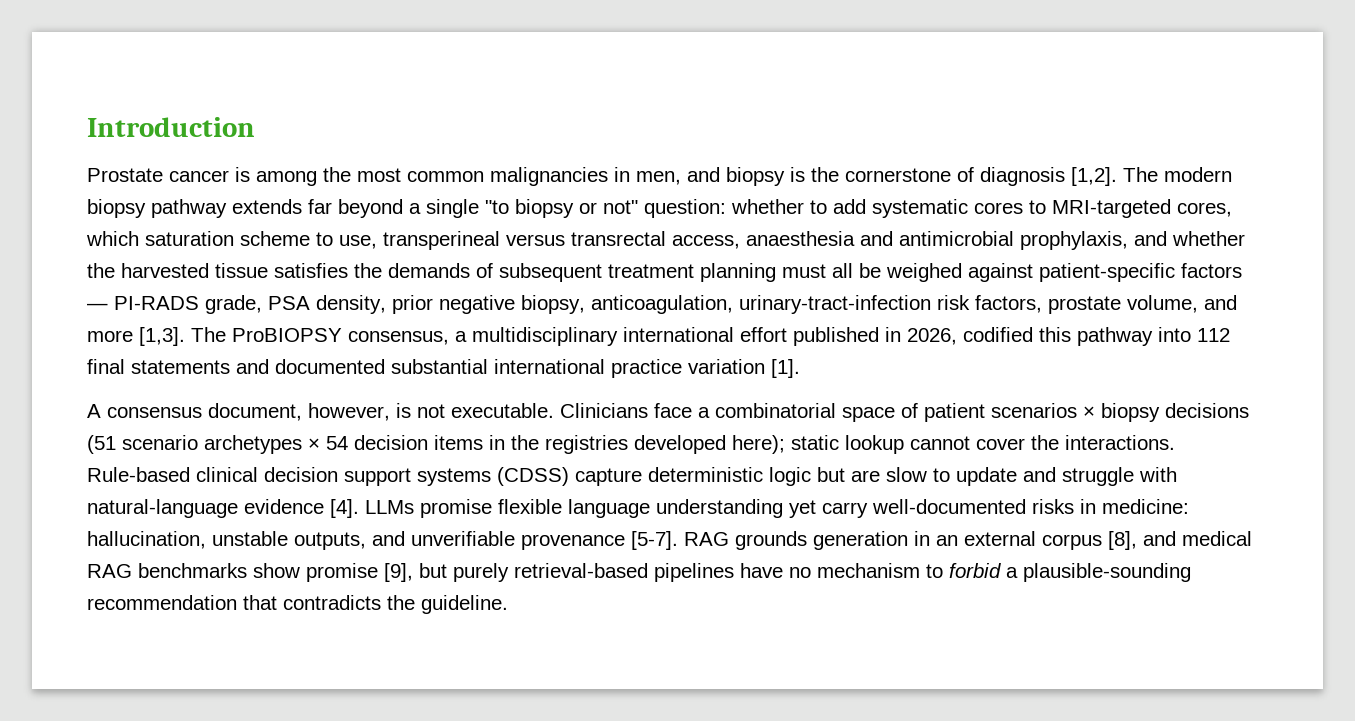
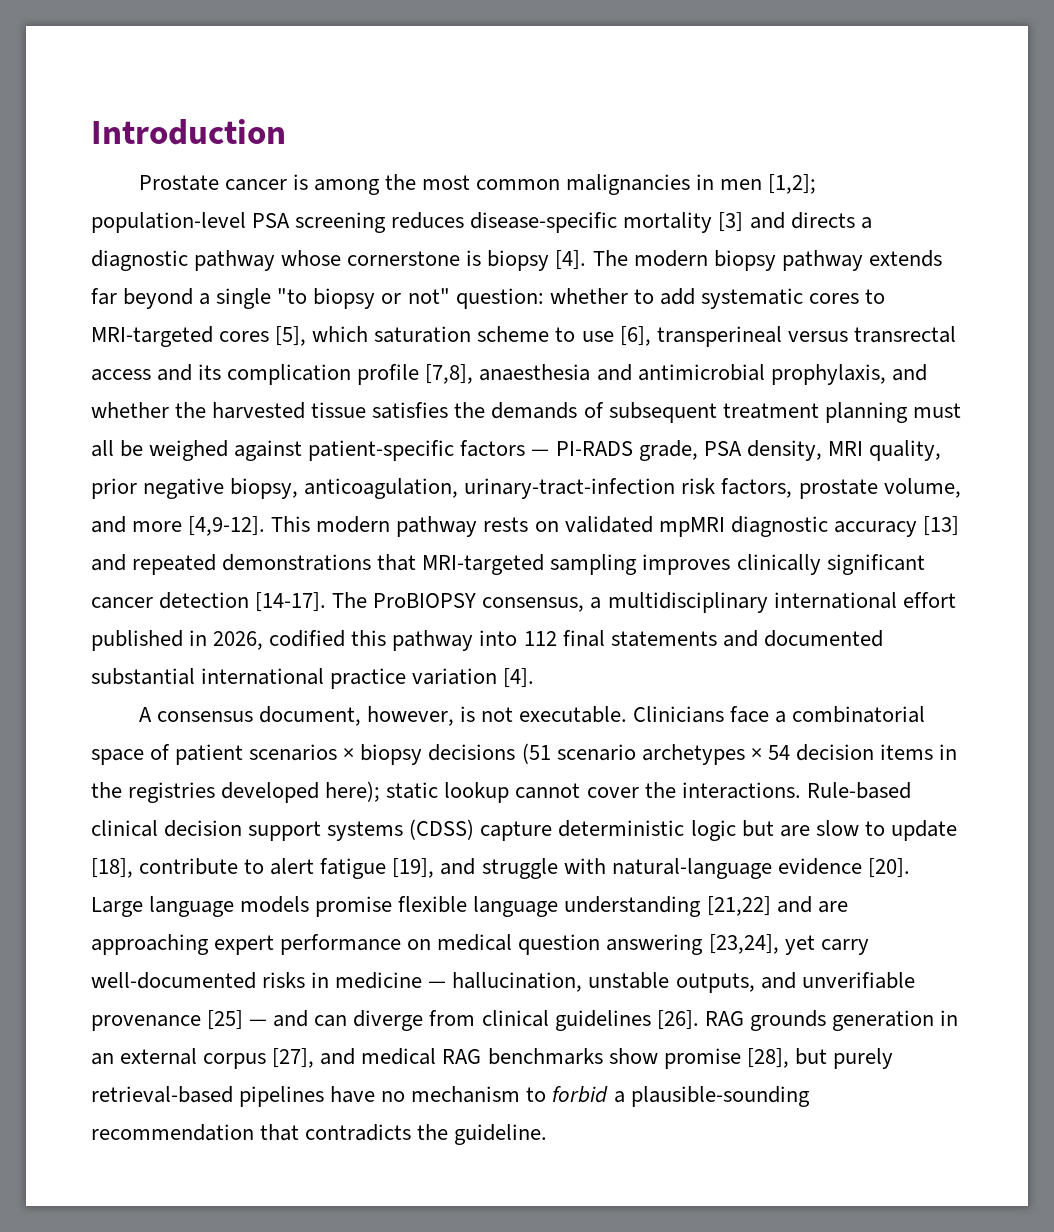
[636,167,1117,186] men, and biopsy is the cornerstone of diagnosis [1,2]. -> [720,174,817,194] [91,212,872,233] [91,250,587,271] men [1,2]; population-level PSA screening reduces disease-specific mortality [3] and directs a diagnostic pathway whose cornerstone is biopsy [4].
[1177,202,1232,217] cores, -> [219,326,307,346] cores [5],
[339,235,377,249] use, -> [581,326,651,346] use [6],
[672,235,740,249] access, -> [91,364,474,385] access and its complication profile [7,8],
(386, 304) none -> [827,440,941,461] MRI quality,
[139,327,185,346] [1,3]. -> [188,516,959,537] [91,554,925,575] [91,592,327,612] [4,9-12]. This modern pathway rests on validated mpMRI diagnostic accuracy [13] and repeated demonstrations that MRI-targeted sampling improves clinically significant cancer detection [14-17].
[771,359,800,378] [1]. -> [503,668,535,688] [4].
(1017, 476) none -> [91,858,435,879] [18], contribute to alert fatigue [19],
[330,499,783,518] [4]. LLMs promise flexible language understanding -> [867,858,910,878] [91,896,848,917] [91,934,779,955] [20]. Large language models promise flexible language understanding [21,22] and are approaching expert performance on medical question answering [23,24],
[1102,499,1189,514] medicine: -> [335,972,447,989] medicine —
[631,531,678,550] [5-7]. -> [207,1010,699,1031] [25] — and can diverge from clinical guidelines [26].
[1108,531,1137,550] [8], -> [272,1048,315,1068] [27],
[384,563,413,582] [9], -> [746,1048,789,1068] [28],

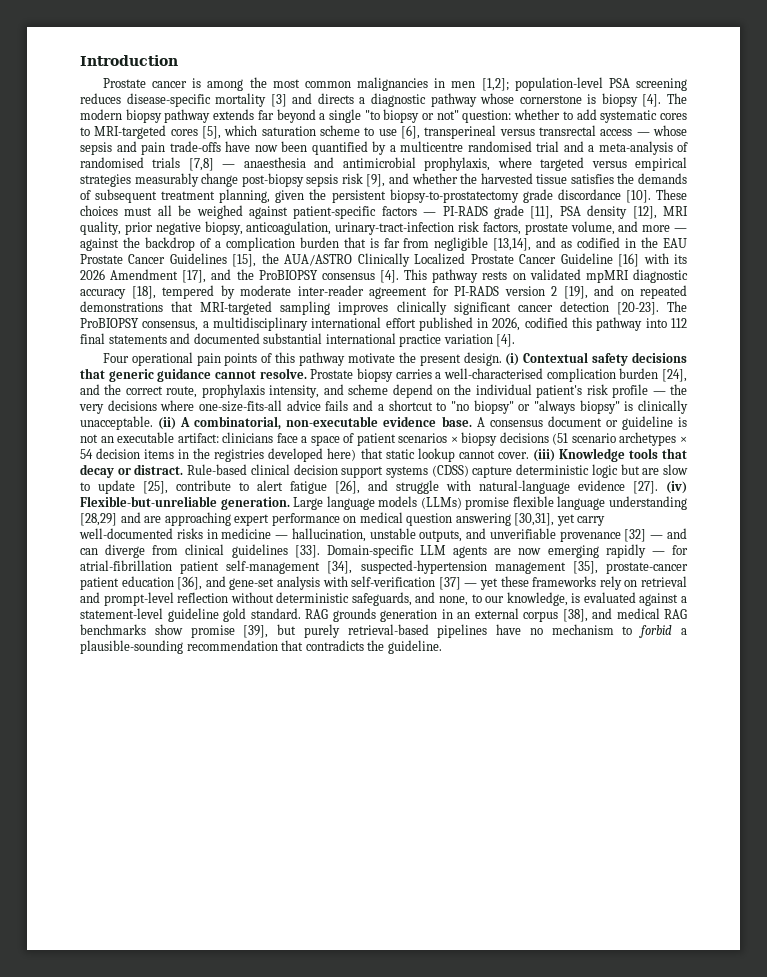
[157,364,886,385] and its complication profile [7,8], anaesthesia and antimicrobial prophylaxis, -> [636,125,687,136] [80,141,688,155] [80,157,687,171] [80,173,386,187] — whose sepsis and pain trade-offs have now been quantified by a multicentre randomised trial and a meta-analysis of randomised trials [7,8] — anaesthesia and antimicrobial prophylaxis, where targeted versus empirical strategies measurably change post-biopsy sepsis risk [9],
[824,402,908,423] planning -> [219,189,687,203] [80,205,118,216] planning, given the persistent biopsy-to-prostatectomy grade discordance [10]. These choices
[638,440,822,461] grade, PSA density, -> [493,205,657,219] grade [11], PSA density [12],
[188,516,391,536] [4,9-12]. This modern -> [674,228,688,232] [80,237,688,251] [80,253,687,267] [80,269,428,283] — against the backdrop of a complication burden that is far from negligible [13,14], and as codified in the EAU Prostate Cancer Guidelines [15], the AUA/ASTRO Clinically Localized Prostate Cancer Guideline [16] with its 2026 Amendment [17], and the ProBIOPSY consensus [4]. This
[922,516,959,536] [91,554,126,571] [13] and -> [131,285,634,299] [18], tempered by moderate inter-reader agreement for PI-RADS version 2 [19], and on
[255,592,327,612] [14-17]. -> [616,302,659,315] [20-23].
[138,706,725,726] A consensus document, however, is not executable. Clinicians -> [102,352,687,366] [80,368,687,382] [80,384,687,398] [79,400,688,414] [80,416,688,430] [80,432,274,443] Four operational pain points of this pathway motivate the present design. (i) Contextual safety decisions that generic guidance cannot resolve. Prostate biopsy carries a well-characterised complication burden [24], and the correct route, prophylaxis intensity, and scheme depend on the individual patient's risk profile — the very decisions where one-size-fits-all advice fails and a shortcut to "no biopsy" or "always biopsy" is clinically unacceptable. (ii) A combinatorial, non-executable evidence base. A consensus document or guideline is not an executable artifact: clinicians
[792,706,926,723] combinatorial -> (308, 439) none
[325,781,381,802] here); -> [327,448,383,461] here) that
[586,782,801,799] cover the interactions. -> [497,448,687,462] [80,464,184,478] cover. (iii) Knowledge tools that decay or distract.
[91,858,133,878] [18], -> [143,481,168,494] [25],
[392,858,435,878] [19], -> [335,480,360,494] [26],
[867,858,910,878] [20]. -> [633,481,687,494] [80,496,290,510] [27]. (iv) Flexible-but-unreliable generation.
(310, 904) none -> [420,497,462,509] (LLMs)
[706,896,771,916] [21,22] -> [80,513,117,526] [28,29]
[708,934,779,954] [23,24], -> [514,513,555,526] [30,31],
[207,1010,244,1030] [25] -> [624,529,647,542] [32]
[656,1010,699,1030] [26]. -> [294,544,688,558] [80,560,688,574] [80,576,688,590] [80,592,687,606] [80,608,301,622] [33]. Domain-specific LLM agents are now emerging rapidly — for atrial-fibrillation patient self-management [34], suspected-hypertension management [35], prostate-cancer patient education [36], and gene-set analysis with self-verification [37] — yet these frameworks rely on retrieval and prompt-level reflection without deterministic safeguards, and none, to our knowledge, is evaluated against a statement-level guideline gold standard.
[272,1048,315,1068] [27], -> [562,609,588,622] [38],
[746,1048,789,1068] [28], -> [243,625,269,638] [39],

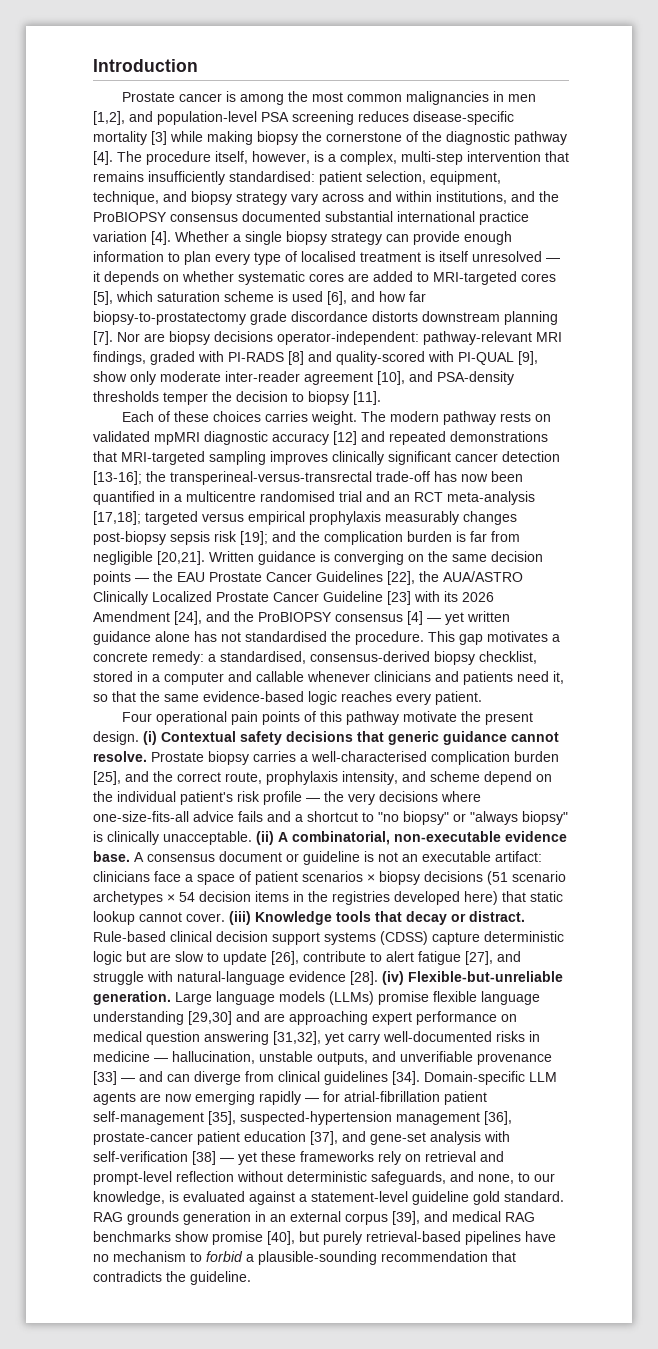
[481,78,509,91] [1,2]; -> [93,111,153,125] [1,2], and
[292,93,687,107] [80,109,687,123] and directs a diagnostic pathway whose cornerstone is biopsy [4]. The modern biopsy pathway extends far beyond a single "to biopsy or not" question: whether to add systematic cores -> [170,131,567,145] [93,151,569,165] [93,171,501,185] [93,191,559,205] [93,211,529,225] [93,231,512,245] [93,251,560,265] [93,271,413,285] while making biopsy the cornerstone of the diagnostic pathway [4]. The procedure itself, however, is a complex, multi-step intervention that remains insufficiently standardised: patient selection, equipment, technique, and biopsy strategy vary across and within institutions, and the ProBIOPSY consensus documented substantial international practice variation [4]. Whether a single biopsy strategy can provide enough information to plan every type of localised treatment is itself unresolved — it depends on whether systematic cores are added
[364,125,687,139] [80,141,688,155] [80,157,687,171] [80,173,687,187] [80,189,687,203] [80,205,688,219] [80,221,688,235] [80,237,688,251] [80,253,687,267] [80,269,428,283] to use [6], transperineal versus transrectal access — whose sepsis and pain trade-offs have now been quantified by a multicentre randomised trial and a meta-analysis of randomised trials [7,8] — anaesthesia and antimicrobial prophylaxis, where targeted versus empirical strategies measurably change post-biopsy sepsis risk [9], and whether the harvested tissue satisfies the demands of subsequent treatment planning, given the persistent biopsy-to-prostatectomy grade discordance [10]. These choices must all be weighed against patient-specific factors — PI-RADS grade [11], PSA density [12], MRI quality, prior negative biopsy, anticoagulation, urinary-tract-infection risk factors, prostate volume, and more — against the backdrop of a complication burden that is far from negligible [13,14], and as codified in the EAU Prostate Cancer Guidelines [15], the AUA/ASTRO Clinically Localized Prostate Cancer Guideline [16] with its 2026 Amendment [17], and the ProBIOPSY consensus [4]. This -> [278,291,426,305] [93,311,558,325] [93,331,562,345] [93,351,538,365] [93,371,514,385] [93,391,381,405] [121,411,439,425] is used [6], and how far biopsy-to-prostatectomy grade discordance distorts downstream planning [7]. Nor are biopsy decisions operator-independent: pathway-relevant MRI findings, graded with PI-RADS [8] and quality-scored with PI-QUAL [9], show only moderate inter-reader agreement [10], and PSA-density thresholds temper the decision to biopsy [11]. // Each of these choices carries weight. The modern
[131,285,634,299] [18], tempered by moderate inter-reader agreement for PI-RADS version 2 [19], and on -> [333,431,385,445] [12] and
[616,301,688,315] [80,317,687,331] [80,333,516,347] [20-23]. The ProBIOPSY consensus, a multidisciplinary international effort published in 2026, codified this pathway into 112 final statements and documented substantial international practice variation [4]. -> [93,471,523,485] [93,491,535,505] [93,511,517,525] [93,531,520,545] [93,551,543,565] [93,571,523,585] [93,591,494,605] [93,611,510,625] [93,631,560,645] [93,651,537,665] [93,671,564,685] [93,691,482,705] [13-16]; the transperineal-versus-transrectal trade-off has now been quantified in a multicentre randomised trial and an RCT meta-analysis [17,18]; targeted versus empirical prophylaxis measurably changes post-biopsy sepsis risk [19]; and the complication burden is far from negligible [20,21]. Written guidance is converging on the same decision points — the EAU Prostate Cancer Guidelines [22], the AUA/ASTRO Clinically Localized Prostate Cancer Guideline [23] with its 2026 Amendment [24], and the ProBIOPSY consensus [4] — yet written guidance alone has not standardised the procedure. This gap motivates a concrete remedy: a standardised, consensus-derived biopsy checklist, stored in a computer and callable whenever clinicians and patients need it, so that the same evidence-based logic reaches every patient.
[662,369,687,382] [24], -> [93,771,121,785] [25],
[143,481,168,494] [25], -> [271,951,299,965] [26],
[335,480,360,494] [26], -> [465,951,493,965] [27],
[633,481,658,494] [27]. -> [350,971,378,985] [28].
[80,513,117,526] [28,29] -> [188,1011,232,1025] [29,30]
[514,513,555,526] [30,31], -> [273,1031,321,1045] [31,32],
[624,529,647,542] [32] -> [93,1071,117,1085] [33]
[294,545,320,558] [33]. -> [392,1071,420,1085] [34].
[327,561,353,574] [34], -> [208,1111,236,1125] [35],
[572,561,598,574] [35], -> [484,1111,512,1125] [36],
[177,576,203,590] [36], -> [310,1131,338,1145] [37],
[438,577,461,590] [37] -> [192,1151,216,1165] [38]
[562,609,588,622] [38], -> [392,1211,420,1225] [39],
[243,625,269,638] [39], -> [267,1231,295,1245] [40],

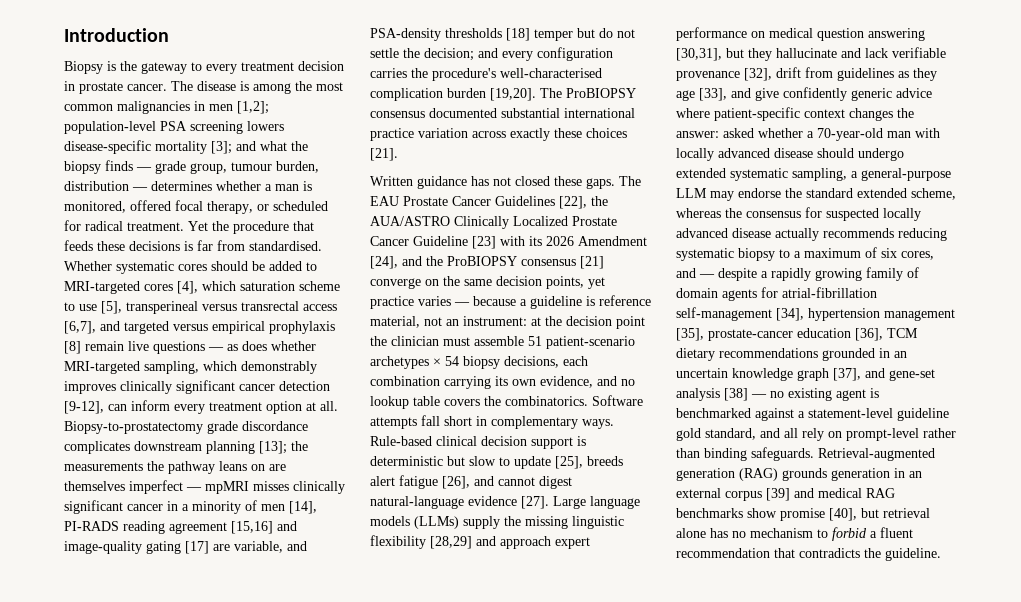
[121,92,222,102] Prostate cancer -> [64,61,344,74] [64,81,236,94] Biopsy is the gateway to every treatment decision in prostate cancer. The disease
[93,111,153,125] [1,2], and -> [237,101,269,114] [1,2];
[358,111,409,122] reduces -> [247,121,284,131] lowers
[151,131,567,145] [93,151,569,165] [93,171,501,185] [93,191,559,205] [3] while making biopsy the cornerstone of the diagnostic pathway [4]. The procedure itself, however, is a complex, multi-step intervention that remains insufficiently standardised: patient selection, equipment, technique, and biopsy strategy vary across and within institutions, and the -> [211,141,308,154] [64,160,319,174] [64,181,312,191] [64,200,328,214] [64,220,314,234] [64,240,322,251] [64,261,317,274] [64,281,340,294] [64,301,337,314] [64,321,335,334] [64,341,316,354] [64,361,317,374] [64,380,330,394] [64,400,338,414] [64,421,308,434] [64,441,308,454] [64,461,286,474] [64,480,345,494] [64,500,317,514] [64,521,297,534] [64,541,307,554] [370,28,635,41] [370,47,613,61] [370,68,602,81] [370,88,562,101] [3]; and what the biopsy finds — grade group, tumour burden, distribution — determines whether a man is monitored, offered focal therapy, or scheduled for radical treatment. Yet the procedure that feeds these decisions is far from standardised. Whether systematic cores should be added to MRI-targeted cores [4], which saturation scheme to use [5], transperineal versus transrectal access [6,7], and targeted versus empirical prophylaxis [8] remain live questions — as does whether MRI-targeted sampling, which demonstrably improves clinically significant cancer detection [9-12], can inform every treatment option at all. Biopsy-to-prostatectomy grade discordance complicates downstream planning [13]; the measurements the pathway leans on are themselves imperfect — mpMRI misses clinically significant cancer in a minority of men [14], PI-RADS reading agreement [15,16] and image-quality gating [17] are variable, and PSA-density thresholds [18] temper but do not settle the decision; and every configuration carries the procedure's well-characterised complication burden [19,20]. The
[151,231,512,245] [93,251,560,265] [93,271,556,285] [93,291,426,305] [93,311,558,325] [93,331,562,345] [93,351,538,365] [93,371,514,385] [93,391,381,405] [121,411,551,425] [93,431,548,445] [93,451,560,465] [93,471,523,485] [93,491,535,505] [93,511,517,525] [93,531,520,545] [93,551,543,565] [93,571,173,585] [4]. Whether a single biopsy strategy can provide enough information to plan every type of localised treatment is itself unresolved — it depends on whether systematic cores are added to MRI-targeted cores [5], which saturation scheme is used [6], and how far biopsy-to-prostatectomy grade discordance distorts downstream planning [7]. Nor are biopsy decisions operator-independent: pathway-relevant MRI findings, graded with PI-RADS [8] and quality-scored with PI-QUAL [9], show only moderate inter-reader agreement [10], and PSA-density thresholds temper the decision to biopsy [11]. // Each of these choices carries weight. The modern pathway rests on validated mpMRI diagnostic accuracy [12] and repeated demonstrations that MRI-targeted sampling improves clinically significant cancer detection [13-16]; the transperineal-versus-transrectal trade-off has now been quantified in a multicentre randomised trial and an RCT meta-analysis [17,18]; targeted versus empirical prophylaxis measurably changes post-biopsy sepsis risk [19]; and the complication burden is far from negligible [20,21]. Written guidance is converging on the same decision points — the -> [472,128,627,141] [370,148,398,161] [370,176,641,189] across exactly these choices [21]. // Written guidance has not closed these gaps. The
[407,611,510,625] [93,631,560,645] [93,651,537,665] [93,671,564,685] [93,691,482,705] [121,711,533,725] [93,731,559,745] [93,751,559,765] [93,771,552,785] [93,791,481,805] [93,811,568,825] [93,831,567,845] [93,851,542,865] [93,871,566,885] [93,891,563,905] [93,911,525,925] [93,931,564,945] [93,951,521,965] [93,971,563,985] [93,991,540,1005] [93,1011,368,1025] [4] — yet written guidance alone has not standardised the procedure. This gap motivates a concrete remedy: a standardised, consensus-derived biopsy checklist, stored in a computer and callable whenever clinicians and patients need it, so that the same evidence-based logic reaches every patient. // Four operational pain points of this pathway motivate the present design. (i) Contextual safety decisions that generic guidance cannot resolve. Prostate biopsy carries a well-characterised complication burden [25], and the correct route, prophylaxis intensity, and scheme depend on the individual patient's risk profile — the very decisions where one-size-fits-all advice fails and a shortcut to "no biopsy" or "always biopsy" is clinically unacceptable. (ii) A combinatorial, non-executable evidence base. A consensus document or guideline is not an executable artifact: clinicians face a space of patient scenarios × biopsy decisions (51 scenario archetypes × 54 decision items in the registries developed here) that static lookup cannot cover. (iii) Knowledge tools that decay or distract. Rule-based clinical decision support systems (CDSS) capture deterministic logic but are slow to update [26], contribute to alert fatigue [27], and struggle with natural-language evidence [28]. (iv) Flexible-but-unreliable generation. Large language models (LLMs) promise flexible language understanding [29,30] and are approaching -> [580,256,604,269] [370,276,605,289] [370,295,651,309] [370,316,645,329] [370,336,635,349] [370,356,588,369] [370,376,635,389] [370,395,643,409] [370,415,614,429] [370,436,586,449] [370,456,623,469] [370,475,572,489] [370,496,640,509] [370,516,624,529] [370,535,551,549] [21] converge on the same decision points, yet practice varies — because a guideline is reference material, not an instrument: at the decision point the clinician must assemble 51 patient-scenario archetypes × 54 biopsy decisions, each combination carrying its own evidence, and no lookup table covers the combinatorics. Software attempts fall short in complementary ways. Rule-based clinical decision support is deterministic but slow to update [25], breeds alert fatigue [26], and cannot digest natural-language evidence [27]. Large language models (LLMs) supply the missing linguistic flexibility [28,29] and approach
[273,1031,540,1045] [93,1051,552,1065] [93,1071,557,1085] [93,1091,487,1105] [93,1111,512,1125] [93,1131,510,1145] [93,1151,504,1165] [93,1171,555,1185] [93,1191,245,1205] [31,32], yet carry well-documented risks in medicine — hallucination, unstable outputs, and unverifiable provenance [33] — and can diverge from clinical guidelines [34]. Domain-specific LLM agents are now emerging rapidly — for atrial-fibrillation patient self-management [35], suspected-hypertension management [36], prostate-cancer patient education [37], and gene-set analysis with self-verification [38] — yet these frameworks rely on retrieval and prompt-level reflection without deterministic safeguards, and none, to our knowledge, is evaluated -> [676,47,946,61] [676,67,937,81] [676,87,932,101] [676,107,914,121] [676,128,940,141] [676,148,904,161] [676,168,951,181] [676,188,956,201] [676,207,921,221] [676,228,947,241] [676,247,934,261] [676,267,919,281] [676,287,877,301] [676,307,955,321] [676,328,918,341] [676,348,907,361] [676,368,935,381] [676,388,879,401] [676,408,751,418] [30,31], but they hallucinate and lack verifiable provenance [32], drift from guidelines as they age [33], and give confidently generic advice where patient-specific context changes the answer: asked whether a 70-year-old man with locally advanced disease should undergo extended systematic sampling, a general-purpose LLM may endorse the standard extended scheme, whereas the consensus for suspected locally advanced disease actually recommends reducing systematic biopsy to a maximum of six cores, and — despite a rapidly growing family of domain agents for atrial-fibrillation self-management [34], hypertension management [35], prostate-cancer education [36], TCM dietary recommendations grounded in an uncertain knowledge graph [37], and gene-set analysis [38] — no existing agent is benchmarked
[504,1191,564,1202] [93,1212,123,1222] standard. RAG -> [705,428,956,441] [676,447,935,461] [676,468,778,481] standard, and all rely on prompt-level rather than binding safeguards. Retrieval-augmented generation (RAG)
[392,1211,420,1225] [39], -> [766,488,790,501] [39]
[323,1231,556,1245] purely retrieval-based pipelines have -> [883,508,930,518] [676,528,728,538] retrieval alone has
[258,1251,377,1265] plausible-sounding -> [880,527,913,538] fluent

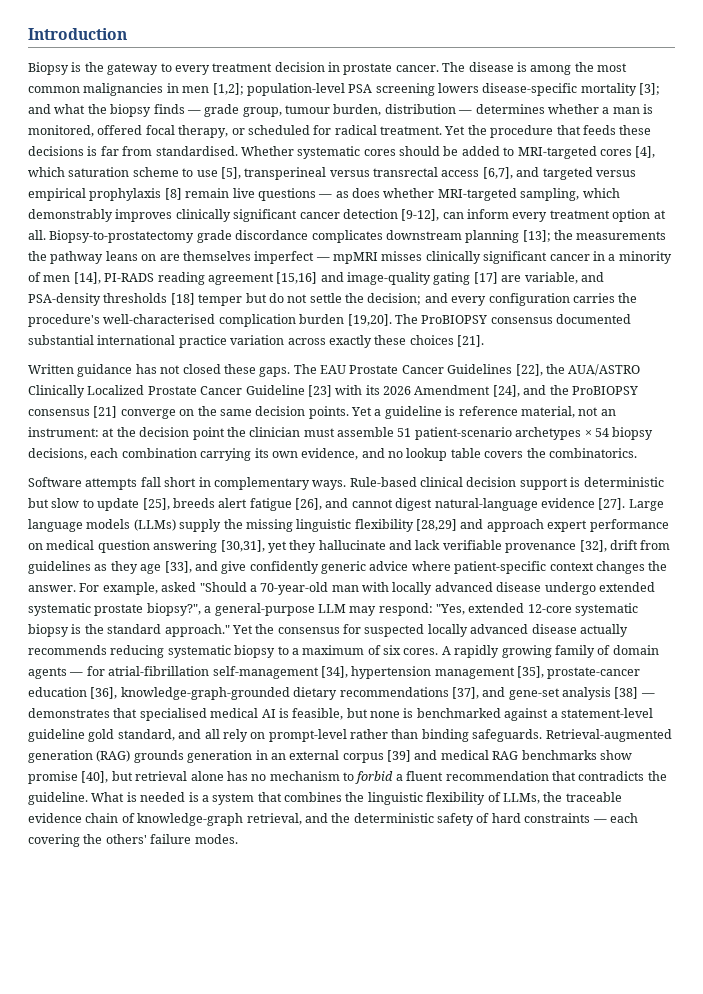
[546,276,605,289] [370,296,516,309] points, yet practice varies — because -> [308,406,372,419] points. Yet
(588, 401) none -> (637, 453) //
[726,48,744,58] but -> [267,541,287,553] yet
[676,128,803,138] answer: asked whether -> [28,582,247,595] answer. For example, asked "Should
[817,148,854,158] should -> (542, 587) none
[792,168,847,181] sampling, -> [94,603,201,616] prostate biopsy?",
[738,188,956,200] [676,208,721,218] endorse the standard extended scheme, whereas -> [378,603,639,616] [28,624,253,637] respond: "Yes, extended 12-core systematic biopsy is the standard approach." Yet
[901,251,934,260] [676,268,768,281] cores, and — despite a -> [403,646,451,655] cores. A
(757, 295) none -> [69,672,84,676] —
[887,328,918,338] TCM -> [120,687,290,700] knowledge-graph-grounded
[822,348,907,361] [676,368,829,381] grounded in an uncertain knowledge graph -> (449, 692) none
[770,388,866,401] no existing agent -> [28,708,400,721] demonstrates that specialised medical AI is feasible, but none
(941, 554) none -> [91,792,622,805] [28,813,638,826] [28,834,238,847] What is needed is a system that combines the linguistic flexibility of LLMs, the traceable evidence chain of knowledge-graph retrieval, and the deterministic safety of hard constraints — each covering the others' failure modes.

